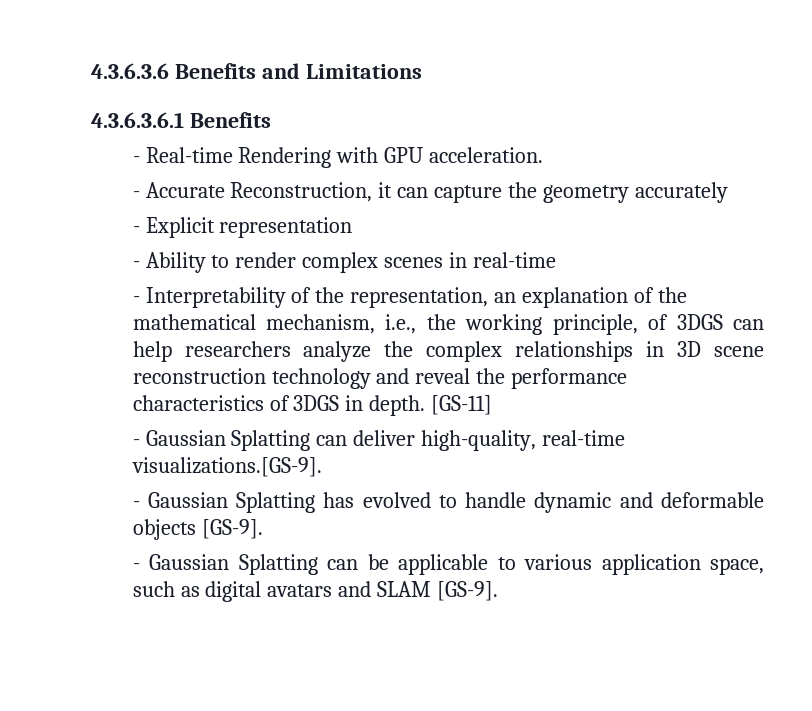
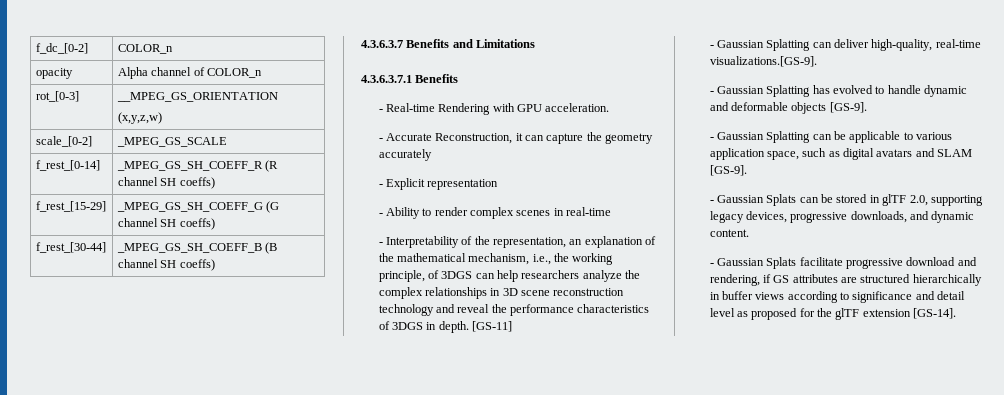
[91,63,169,79] 4.3.6.3.6 -> [35,43,88,54] [117,44,173,54] [35,68,73,79] [117,67,263,79] [35,91,79,102] [116,92,278,102] [117,112,162,124] [35,136,92,147] [116,137,227,147] [35,160,100,171] [116,160,279,172] [117,177,215,189] [35,201,106,212] [116,201,280,213] [117,218,215,230] [35,242,106,253] [116,242,278,254] [117,259,215,271] [361,40,403,48] f_dc_[0-2] | COLOR_n // opacity | Alpha channel of COLOR_n // rot_[0-3] | __MPEG_GS_ORIENTATION // (x,y,z,w) // scale_[0-2] | _MPEG_GS_SCALE // f_rest_[0-14] | _MPEG_GS_SH_COEFF_R (R channel SH coeffs) // f_rest_[15-29] | _MPEG_GS_SH_COEFF_G (G channel SH coeffs) // f_rest_[30-44] | _MPEG_GS_SH_COEFF_B (B channel SH coeffs) // 4.3.6.3.7
[91,112,184,128] 4.3.6.3.6.1 -> [361,75,412,83] 4.3.6.3.7.1
(499, 591) none -> [709,194,983,206] [709,211,975,223] [709,229,749,237] [709,257,977,269] [709,274,982,286] [709,291,966,303] [709,308,957,320] // - Gaussian Splats can be stored in glTF 2.0, supporting legacy devices, progressive downloads, and dynamic content. // - Gaussian Splats facilitate progressive download and rendering, if GS attributes are structured hierarchically in buffer views according to significance and detail level as proposed for the glTF extension [GS-14].

